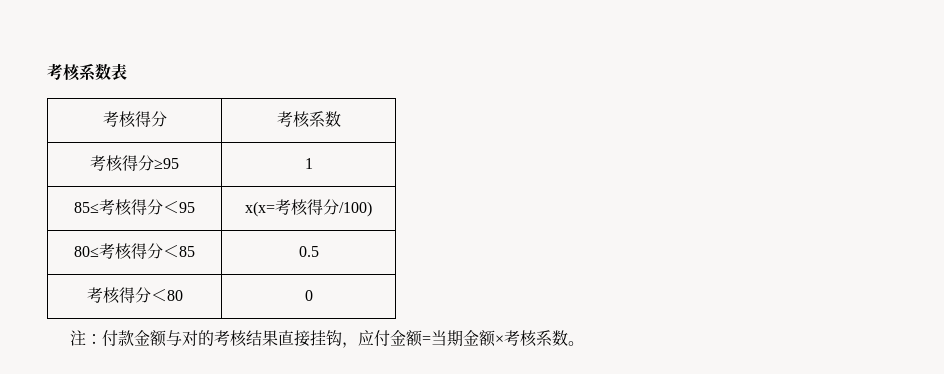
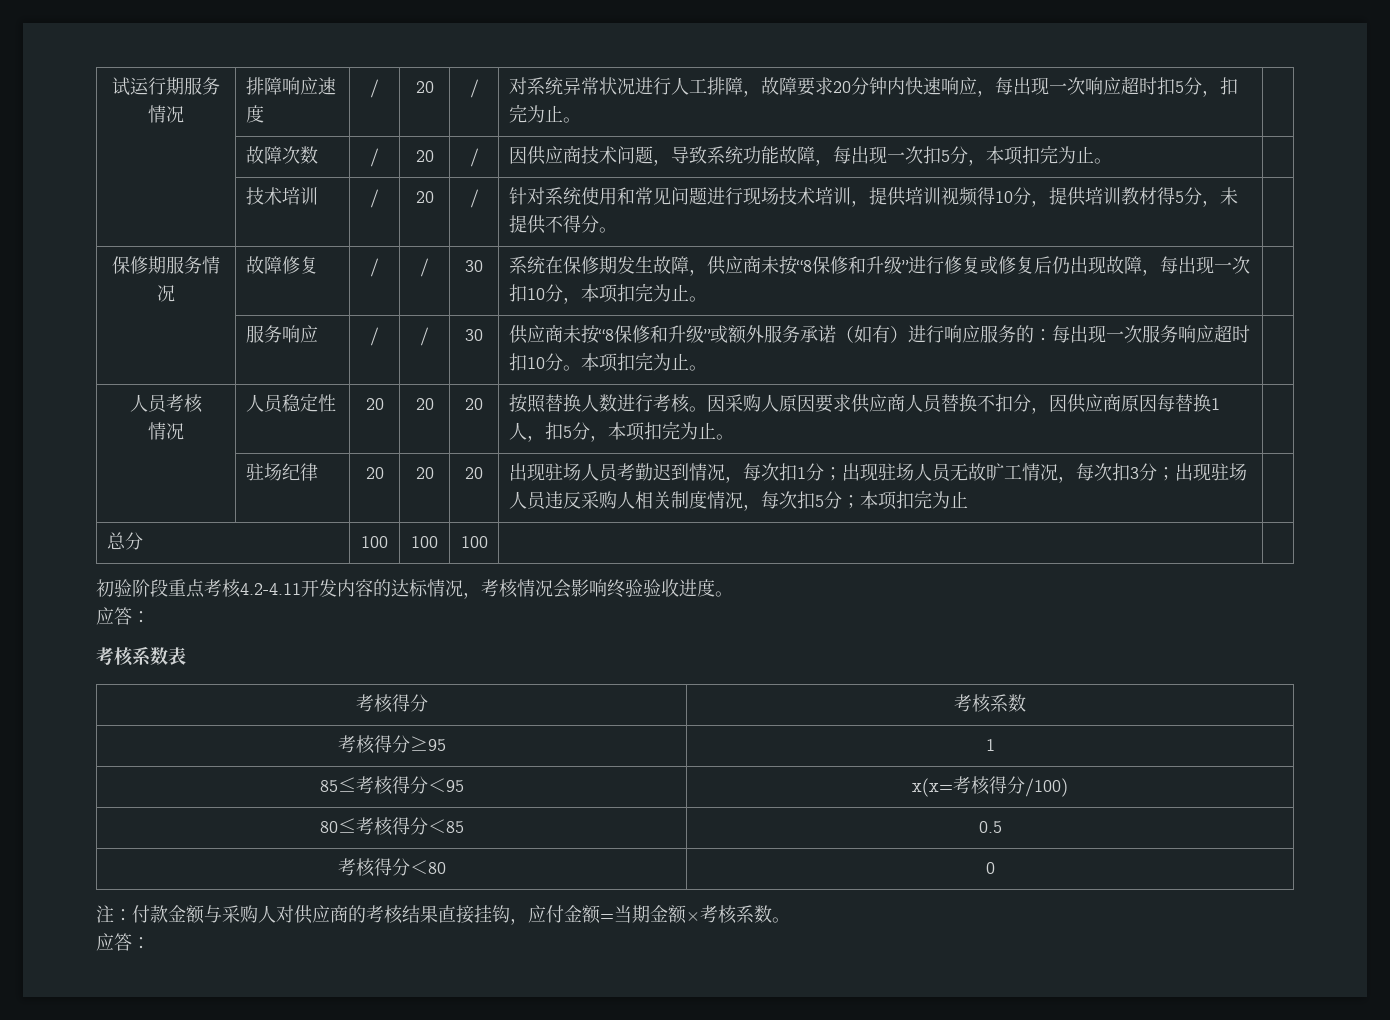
(47, 71) none -> [112,77,220,96] [148,105,184,123] [245,77,336,95] [245,105,264,123] [370,79,379,98] [415,81,434,93] [469,79,479,98] [508,76,1238,97] [508,104,581,123] [245,146,318,164] [370,148,379,167] [415,150,434,162] [469,148,479,167] [508,145,1112,166] [245,187,318,205] [370,189,379,208] [415,191,434,203] [469,189,479,208] [508,187,1238,207] [508,215,617,234] [112,256,220,274] [157,285,175,302] [245,256,318,274] [370,258,379,277] [420,258,429,277] [465,260,483,272] [508,256,1250,276] [508,283,707,304] [245,325,318,343] [370,327,379,346] [420,327,429,346] [465,329,483,341] [508,324,1250,344] [508,352,707,372] [130,394,203,413] [148,422,184,440] [245,393,336,413] [365,398,384,410] [415,398,434,410] [465,398,483,410] [508,394,1220,414] [508,421,734,442] [245,463,318,481] [365,467,384,479] [415,467,434,479] [465,467,483,479] [508,463,1247,483] [508,490,968,511] [106,532,143,550] [361,536,388,548] [411,536,438,548] [460,536,488,548] [96,579,733,599] [96,607,150,625] 试运行期服务情况 | 排障响应速度 | / | 20 | / | 对系统异常状况进行人工排障，故障要求20分钟内快速响应，每出现一次响应超时扣5分，扣完为止。 | // | 故障次数 | / | 20 | / | 因供应商技术问题，导致系统功能故障，每出现一次扣5分，本项扣完为止。 | // | 技术培训 | / | 20 | / | 针对系统使用和常见问题进行现场技术培训，提供培训视频得10分，提供培训教材得5分，未提供不得分。 | // 保修期服务情况 | 故障修复 | / | / | 30 | 系统在保修期发生故障，供应商未按“8保修和升级”进行修复或修复后仍出现故障，每出现一次扣10分，本项扣完为止。 | // | 服务响应 | / | / | 30 | 供应商未按“8保修和升级”或额外服务承诺（如有）进行响应服务的：每出现一次服务响应超时扣10分。本项扣完为止。 | // 人员考核 // 情况 | 人员稳定性 | 20 | 20 | 20 | 按照替换人数进行考核。因采购人原因要求供应商人员替换不扣分，因供应商原因每替换1人，扣5分，本项扣完为止。 | // | 驻场纪律 | 20 | 20 | 20 | 出现驻场人员考勤迟到情况，每次扣1分；出现驻场人员无故旷工情况，每次扣3分；出现驻场人员违反采购人相关制度情况，每次扣5分；本项扣完为止 | // 总分 | 100 | 100 | 100 | | // 初验阶段重点考核4.2-4.11开发内容的达标情况，考核情况会影响终验验收进度。 // 应答： //
[182,330,199,346] 对 -> [222,905,348,924] 采购人对供应商
(585, 343) none -> [96,933,150,951] // 应答：

